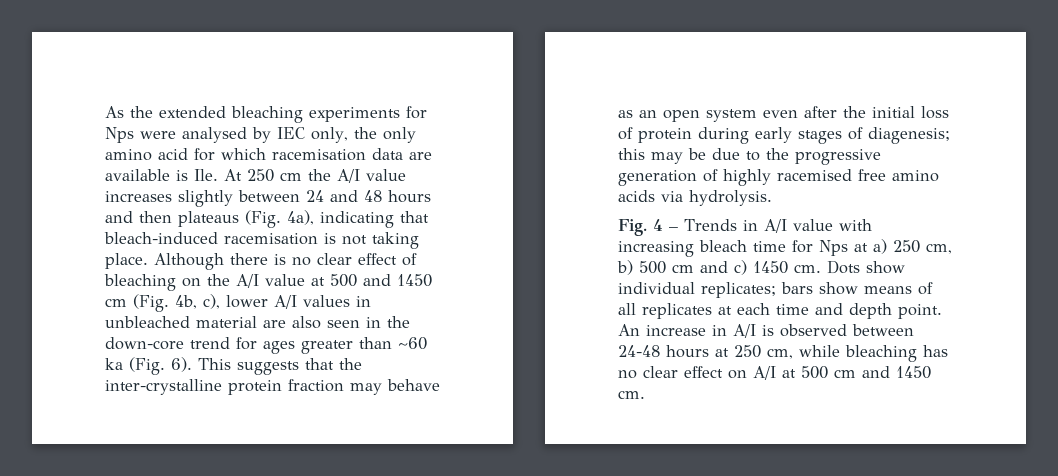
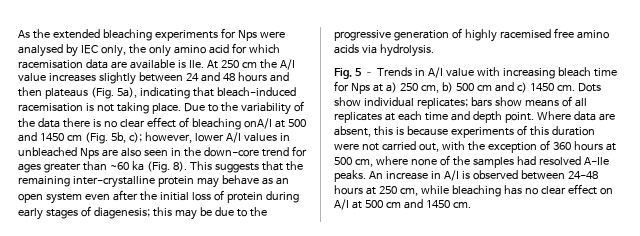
[287,210,314,225] 4a), -> [116,87,137,98] 5a),
[154,253,224,270] Although -> [183,101,304,115] [18,118,60,128] Due to the variability of the data
[182,274,305,288] on the A/I value -> [243,118,272,129] onA/I
[175,294,220,309] 4b, c), -> [110,132,192,143] 5b, c); however,
[196,316,257,328] material -> [79,148,99,159] Nps
[171,357,192,372] 6). -> [172,161,187,172] 8).
(362, 364) none -> [18,176,70,187] remaining
[288,379,344,392] fraction -> (194, 181) none
[653,219,663,231] 4 -> [354,68,362,76] 5
(942, 311) none -> [536,111,615,121] [334,125,595,138] [334,140,616,153] [334,155,609,168] [334,170,366,182] Where data are absent, this is because experiments of this duration were not carried out, with the exception of 360 hours at 500 cm, where none of the samples had resolved A-Ile peaks.

